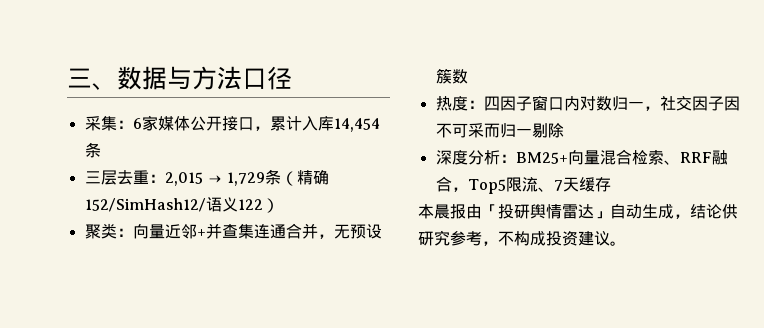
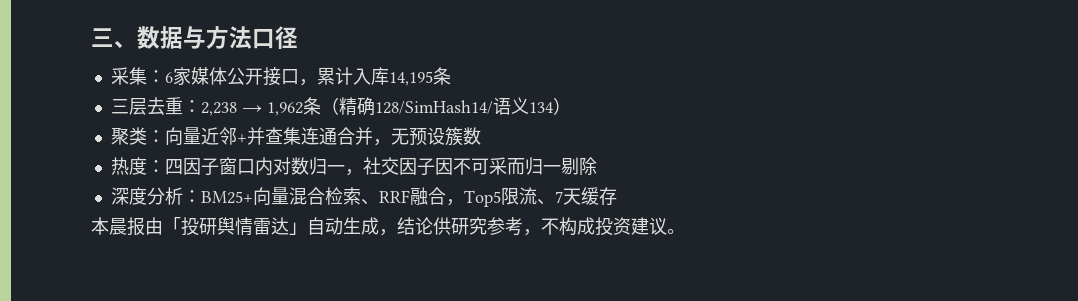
[333,118,380,132] 14,454 -> [388,71,433,86] 14,195
[164,169,330,186] [84,197,263,212] 2,015 → 1,729条（精确152/SimHash12/语义122 -> [200,97,553,116] 2,238 → 1,962条（精确128/SimHash14/语义134

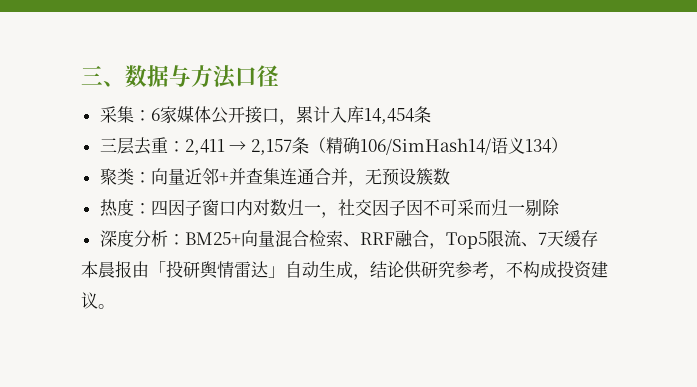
[388,71,433,86] 14,195 -> [363,108,415,124] 14,454
[200,102,303,116] 2,238 → 1,962 -> [184,139,292,155] 2,411 → 2,157
[374,100,493,114] 128/SimHash14/ -> [359,138,491,155] 106/SimHash14/

